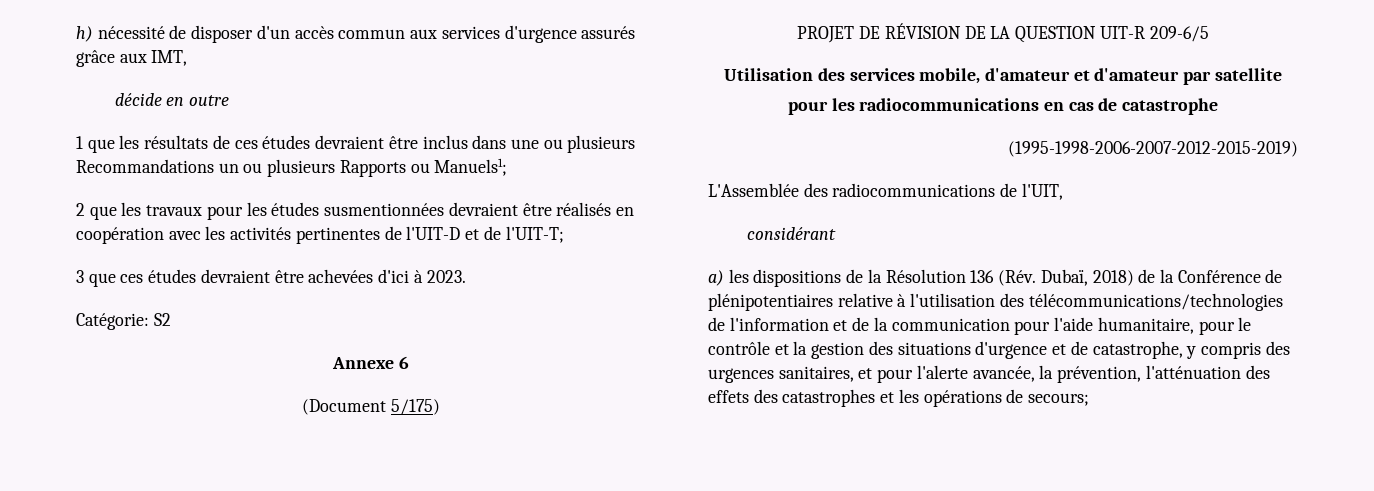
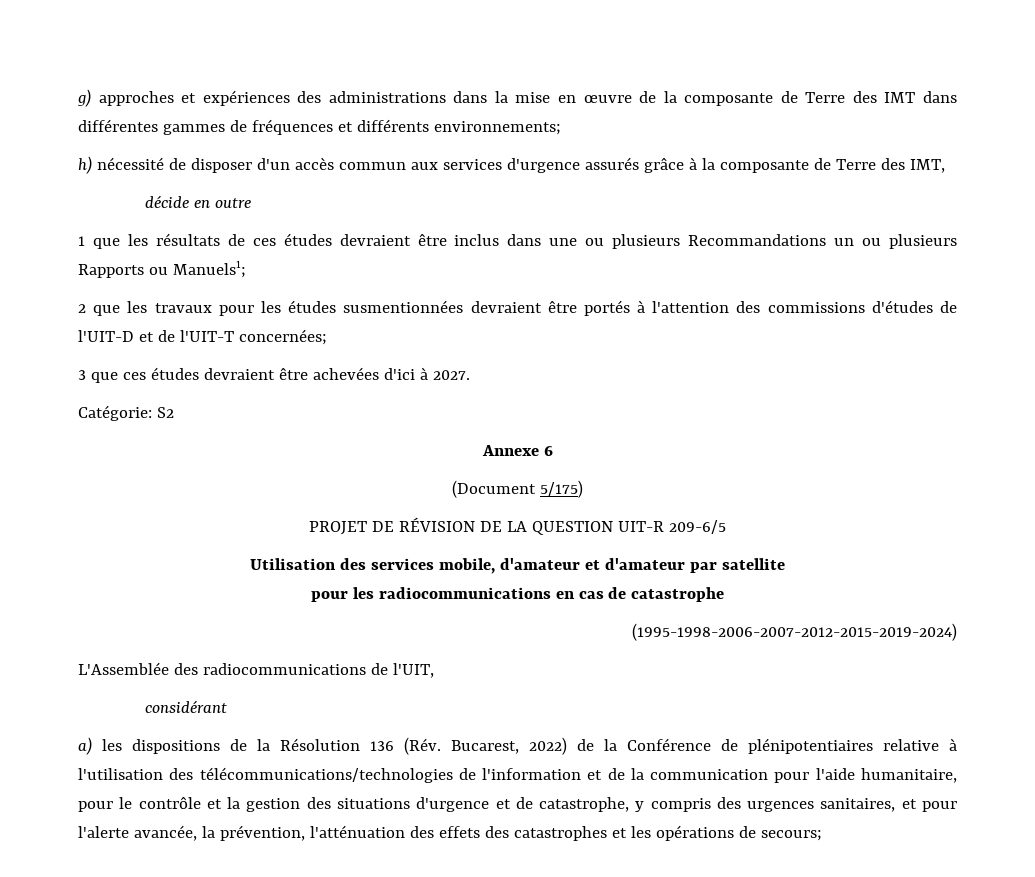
(76, 34) none -> [77,89,957,107] [78,119,561,135] g) approches et expériences des administrations dans la mise en œuvre de la composante de Terre des IMT dans différentes gammes de fréquences et différents environnements; //
[119,53,147,63] aux -> [688,157,905,173] à la composante de Terre des
[556,202,634,216] [76,226,380,244] réalisés en coopération avec les activités pertinentes -> [583,300,933,316] portés à l'attention des commissions d'études
[505,226,564,243] l'UIT-T; -> [179,329,327,345] l'UIT-T concernées;
[426,270,466,283] 2023. -> [432,370,470,380] 2027.
[1008,141,1298,157] (1995-1998-2006-2007-2012-2015-2019) -> [632,623,957,641] (1995-1998-2006-2007-2012-2015-2019-2024)
[1040,269,1134,286] Dubaï, 2018) -> [451,737,567,755] Bucarest, 2022)

